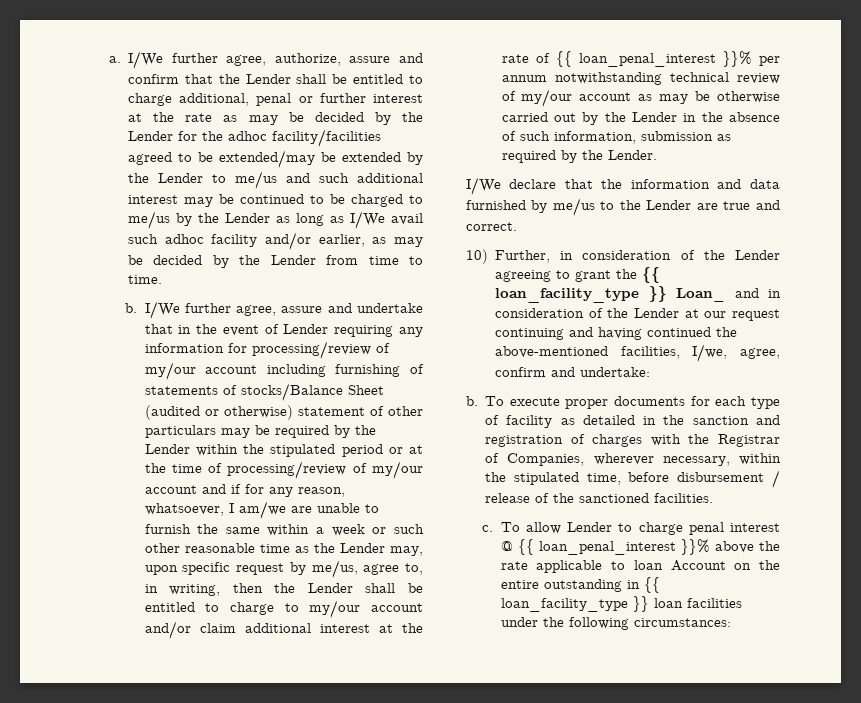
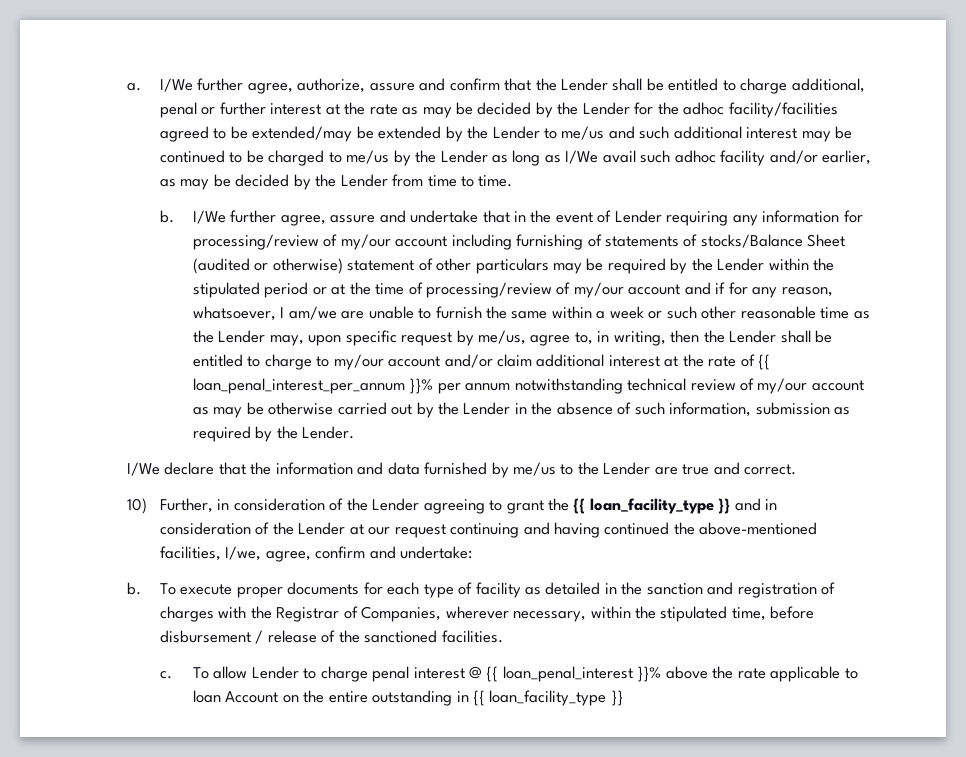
[578,53,716,67] loan_penal_interest -> [192,378,405,394] loan_penal_interest_per_annum
[676,288,726,302] Loan_ -> (731, 506) none
[653,598,742,608] [500,617,731,630] loan facilities under the following circumstances: -> (623, 698) none

